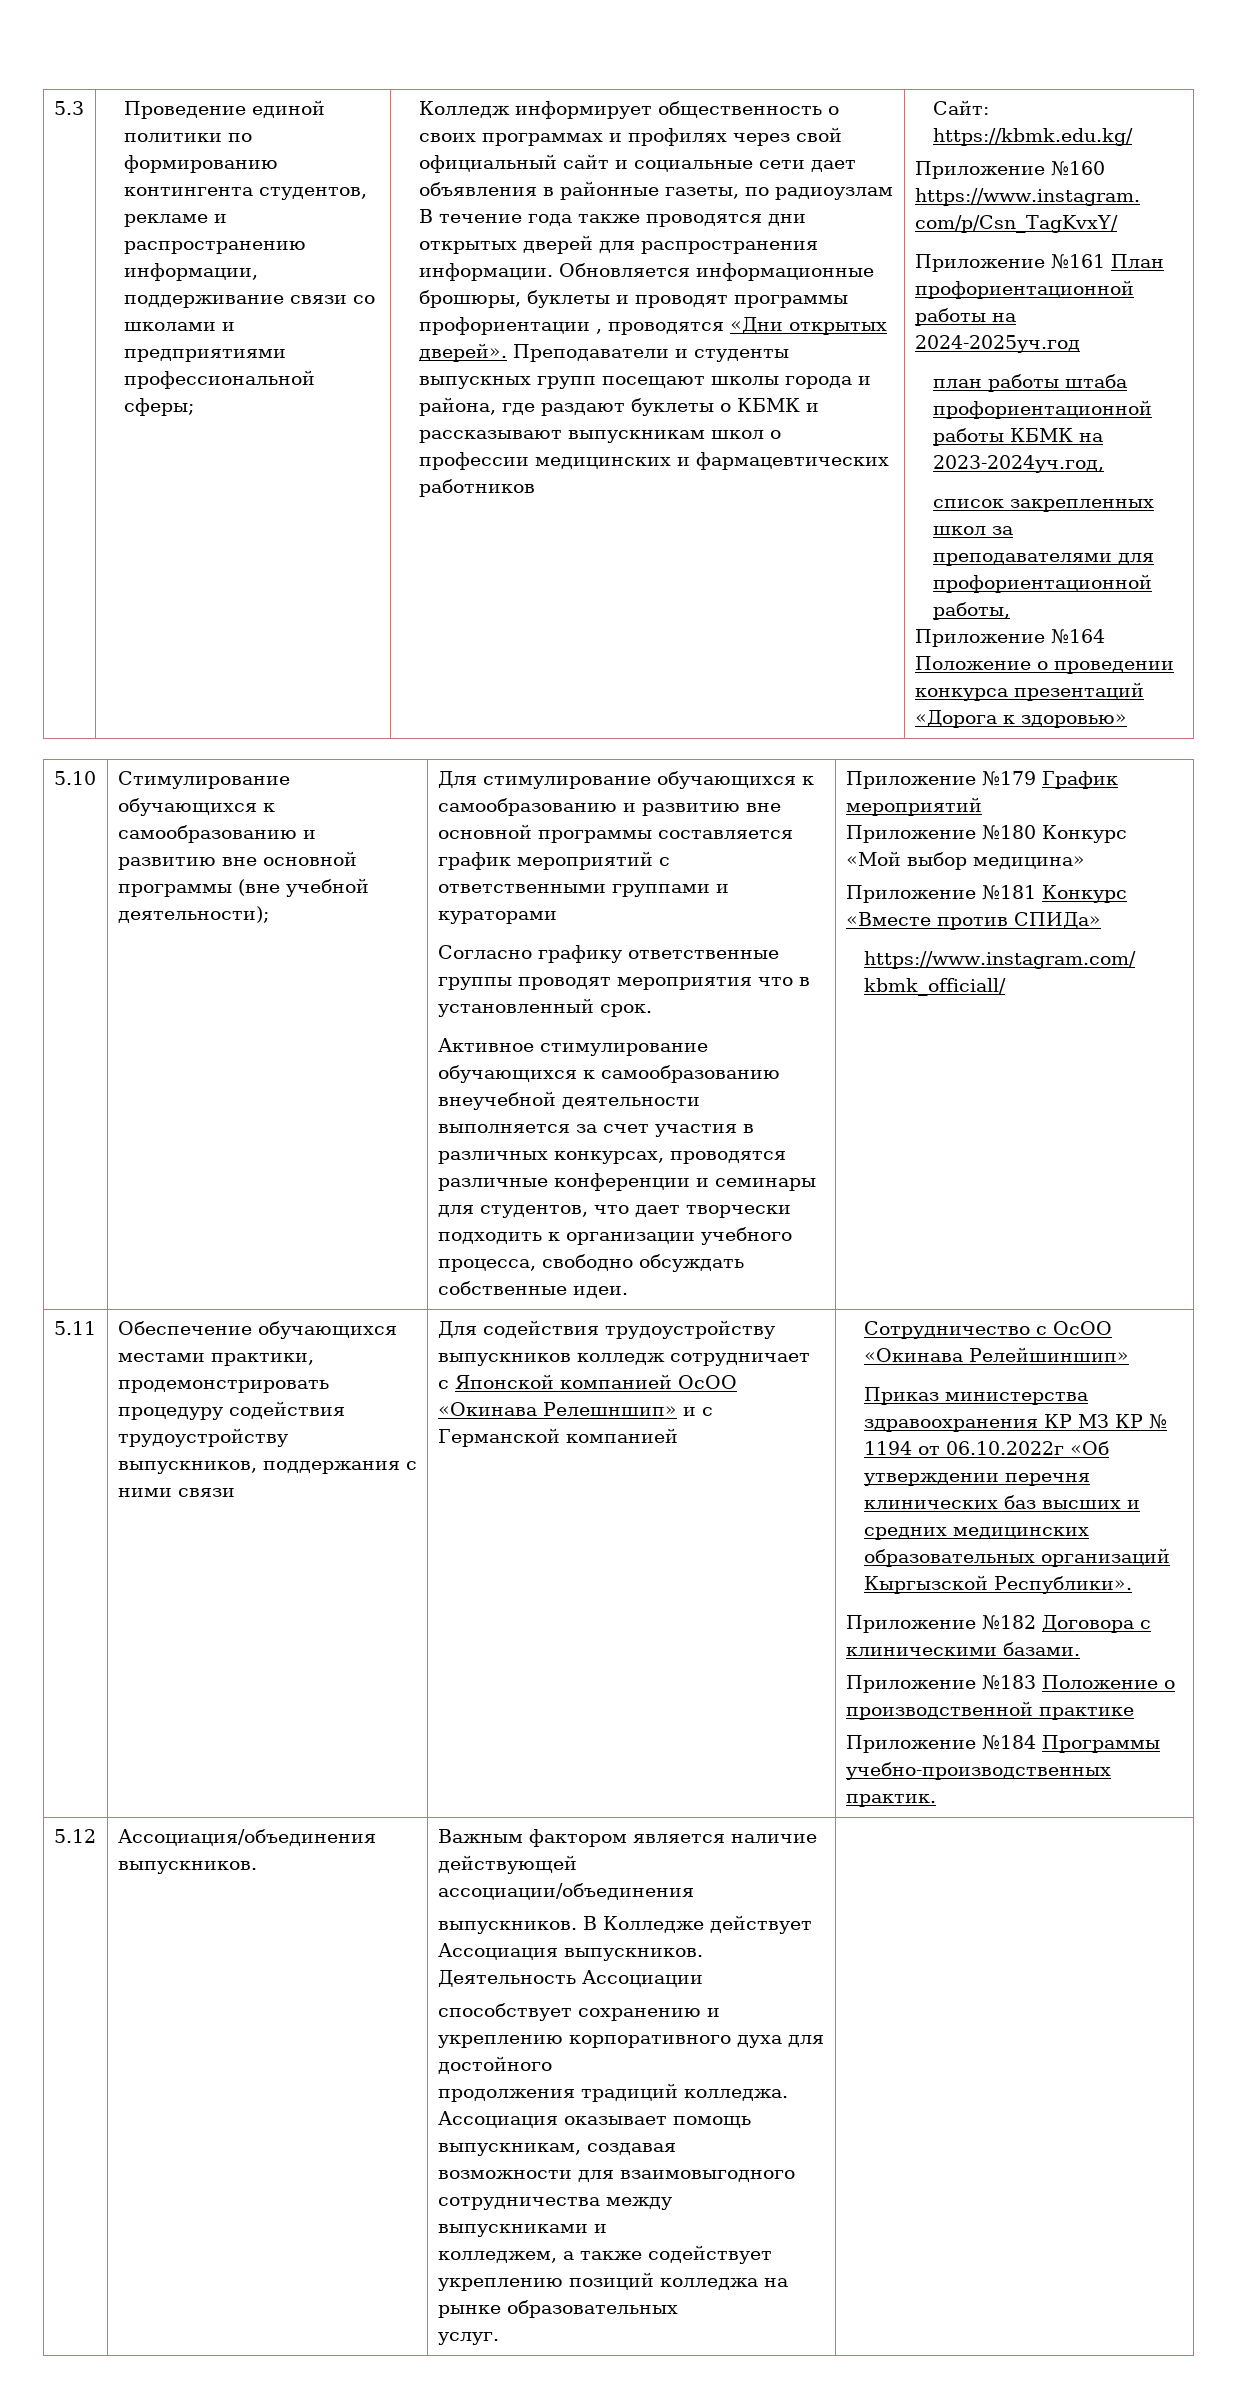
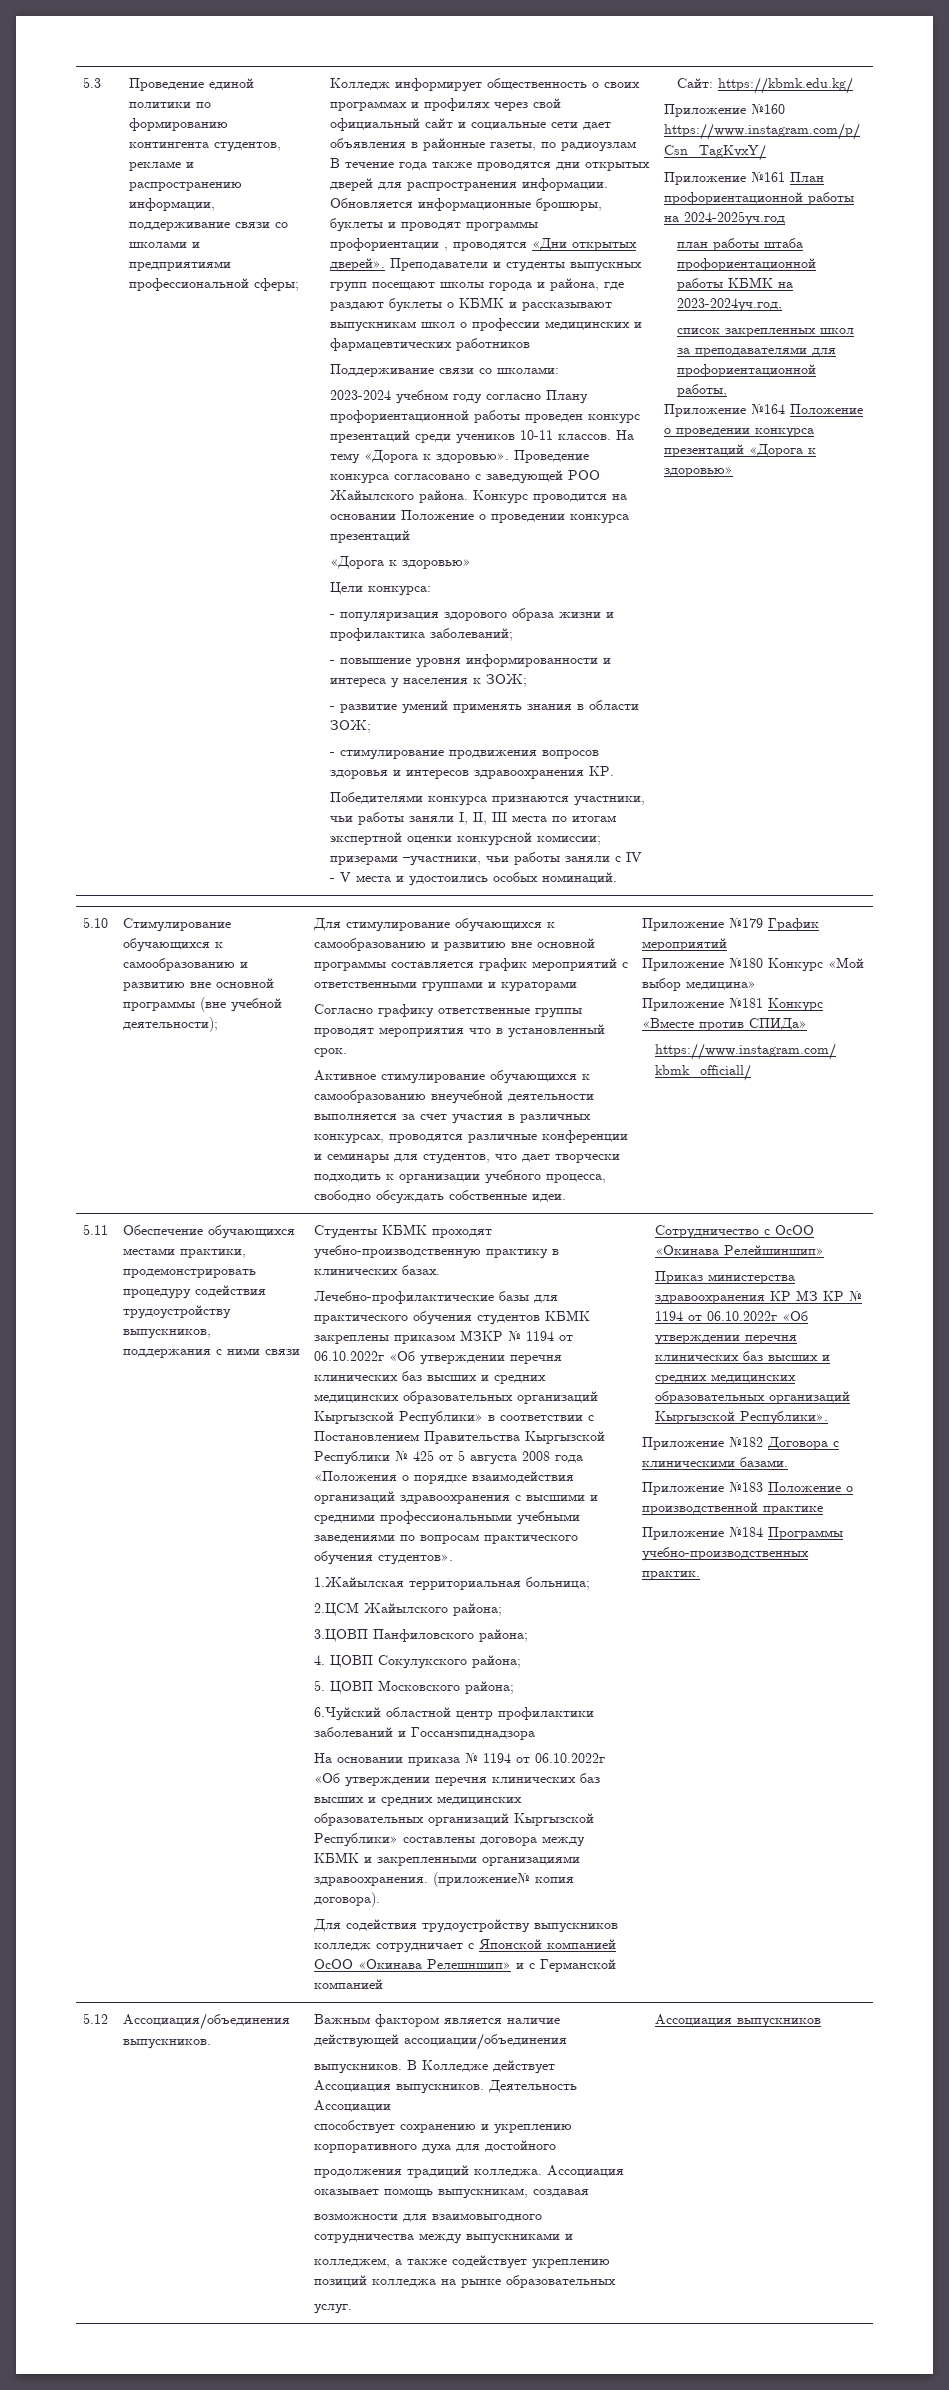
(536, 488) none -> [330,364,560,377] [330,390,589,404] [330,410,641,424] [330,430,635,444] [330,450,590,464] [330,470,601,484] [330,490,628,504] [330,510,630,524] [330,530,411,543] [330,556,472,569] [330,582,432,596] [330,608,615,622] [330,628,514,641] [330,654,612,668] [330,674,528,688] [330,700,640,714] [330,720,372,733] [330,749,600,760] [330,766,615,779] [330,792,646,806] [330,812,617,825] [330,832,602,846] [330,852,643,866] [330,872,618,886] // Поддерживание связи со школами: // 2023-2024 учебном году согласно Плану профориентационной работы проведен конкурс презентаций среди учеников 10-11 классов. На тему «Дорога к здоровью». Проведение конкурса согласовано с заведующей РОО Жайылского района. Конкурс проводится на основании Положение о проведении конкурса презентаций // «Дорога к здоровью» // Цели конкурса: // - популяризация здорового образа жизни и профилактика заболеваний; // - повышение уровня информированности и интереса у населения к ЗОЖ; // - развитие умений применять знания в области ЗОЖ; // - стимулирование продвижения вопросов здоровья и интересов здравоохранения КР. // Победителями конкурса признаются участники, чьи работы заняли I, II, III места по итогам экспертной оценки конкурсной комиссии; призерами –участники, чьи работы заняли с IV - V места и удостоились особых номинаций.
(235, 1492) none -> [314,1224,493,1239] [314,1245,560,1259] [314,1265,441,1275] [314,1291,559,1304] [314,1310,591,1325] [314,1330,574,1344] [314,1351,563,1365] [314,1371,547,1384] [314,1391,599,1404] [314,1411,595,1425] [314,1431,606,1444] [314,1450,584,1465] [314,1471,575,1484] [314,1491,599,1504] [314,1511,581,1525] [314,1534,579,1544] [314,1551,454,1565] [314,1577,591,1590] [314,1602,503,1616] [314,1629,529,1642] [314,1655,522,1669] [314,1680,515,1694] [314,1707,595,1721] [314,1727,536,1740] [314,1752,606,1766] [314,1773,601,1787] [314,1796,523,1806] [314,1813,595,1826] [314,1833,586,1847] [314,1852,581,1866] [314,1872,575,1887] [314,1892,381,1907] Студенты КБМК проходят учебно-производственную практику в клинических базах. // Лечебно-профилактические базы для практического обучения студентов КБМК закреплены приказом МЗКР № 1194 от 06.10.2022г «Об утверждении перечня клинических баз высших и средних медицинских образовательных организаций Кыргызской Республики» в соответствии с Постановлением Правительства Кыргызской Республики № 425 от 5 августа 2008 года «Положения о порядке взаимодействия организаций здравоохранения с высшими и средними профессиональными учебными заведениями по вопросам практического обучения студентов». // 1.Жайылская территориальная больница; // 2.ЦСМ Жайылского района; // 3.ЦОВП Панфиловского района; // 4. ЦОВП Сокулукского района; // 5. ЦОВП Московского района; // 6.Чуйский областной центр профилактики заболеваний и Госсанэпиднадзора // На основании приказа № 1194 от 06.10.2022г «Об утверждении перечня клинических баз высших и средних медицинских образовательных организаций Кыргызской Республики» составлены договора между КБМК и закрепленными организациями здравоохранения. (приложение№ копия договора). //
(499, 2338) none -> [655,2014,822,2028] Ассоциация выпускников

